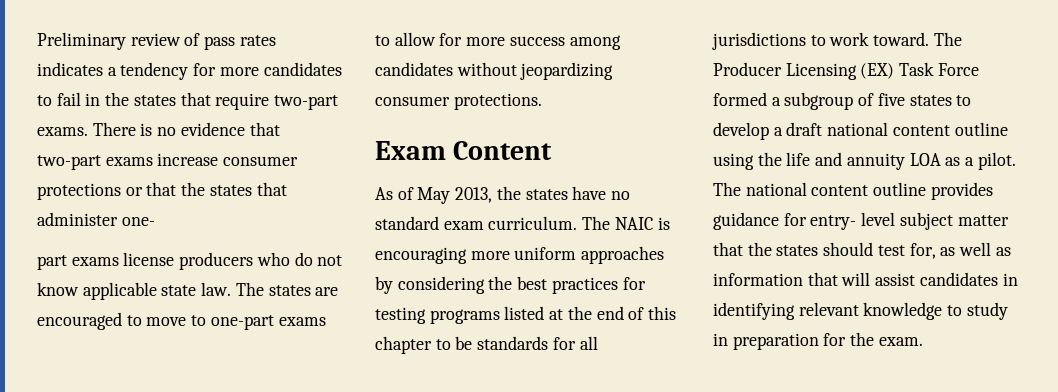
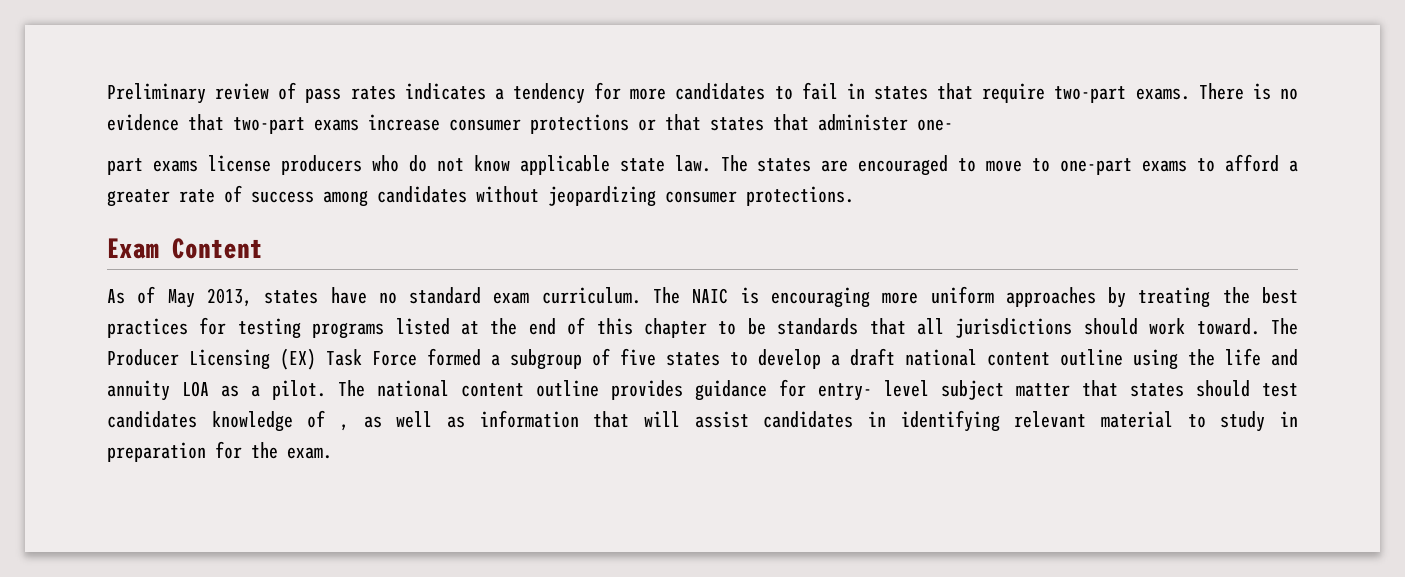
[105,92,130,106] the -> (865, 91) none
[181,182,206,196] the -> (701, 122) none
[394,32,506,46] allow for more -> [1225,154,1299,172] [107,185,242,207] afford a greater rate of
[496,186,521,200] the -> (252, 297) none
[397,276,485,294] considering -> [1138,287,1211,308] treating
[552,337,576,350] for -> [869,318,906,335] that
[810,35,826,46] to -> [1083,318,1138,335] should
[747,242,772,256] the -> (1118, 388) none
[909,243,936,259] for, -> [107,410,349,432] candidates knowledge of ,
[863,302,943,320] knowledge -> [1101,411,1173,428] material

